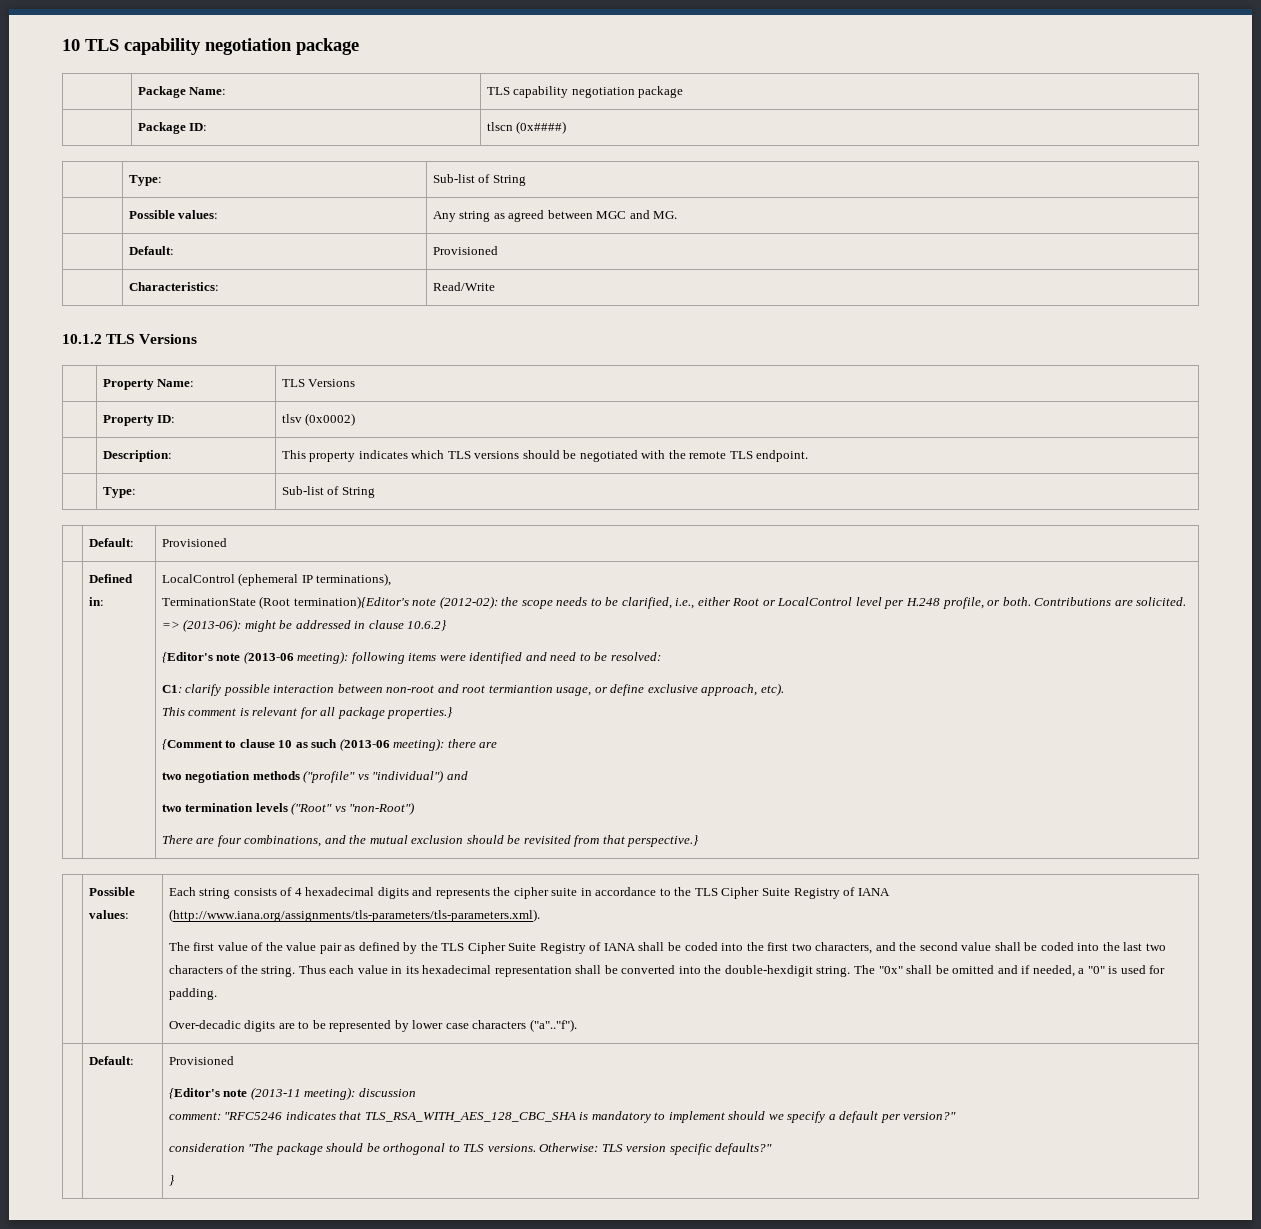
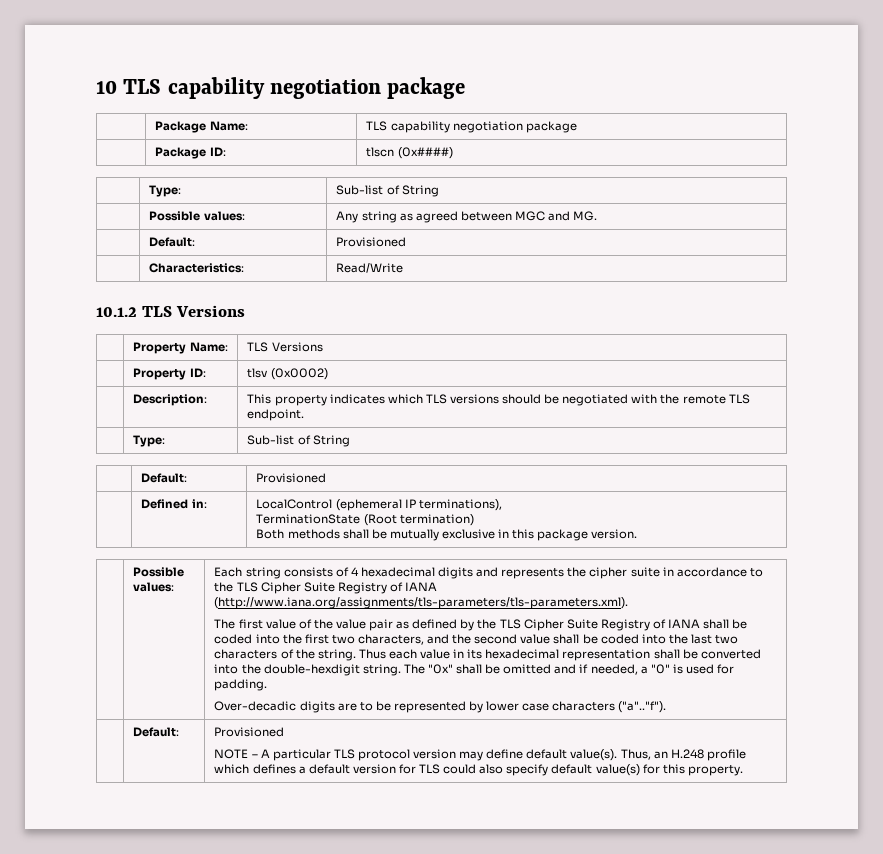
[293,596,1187,609] [161,619,448,632] [161,651,661,664] [161,683,784,696] [161,707,454,719] [161,738,498,751] [161,770,468,783] [161,802,415,815] [161,835,700,847] termination){Editor's note (2012-02): the scope needs to be clarified, i.e., either Root or LocalControl level per H.248 profile, or both. Contributions are solicited. => (2013-06): might be addressed in clause 10.6.2} // {Editor's note (2013-06 meeting): following items were identified and need to be resolved: // C1: clarify possible interaction between non-root and root termiantion usage, or define exclusive approach, etc). // This comment is relevant for all package properties.} // {Comment to clause 10 as such (2013-06 meeting): there are // two negotiation methods ("profile" vs "individual") and // two termination levels ("Root" vs "non-Root") // There are four combinations, and the mutual exclusion should be revisited from that perspective.} -> [399,514,474,526] [256,529,638,541] termination) // Both methods shall be mutually exclusive in this package version.
[168,1087,416,1100] [168,1111,957,1123] [168,1143,773,1155] [168,1175,175,1186] {Editor's note (2013-11 meeting): discussion // comment: "RFC5246 indicates that TLS_RSA_WITH_AES_128_CBC_SHA is mandatory to implement should we specify a default per version?" // consideration "The package should be orthogonal to TLS versions. Otherwise: TLS version specific defaults?" // } -> [214,749,746,761] [214,764,743,776] NOTE – A particular TLS protocol version may define default value(s). Thus, an H.248 profile which defines a default version for TLS could also specify default value(s) for this property.

